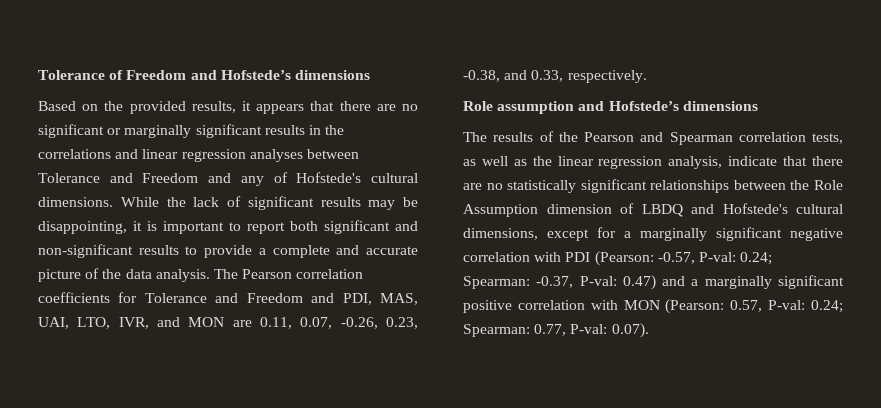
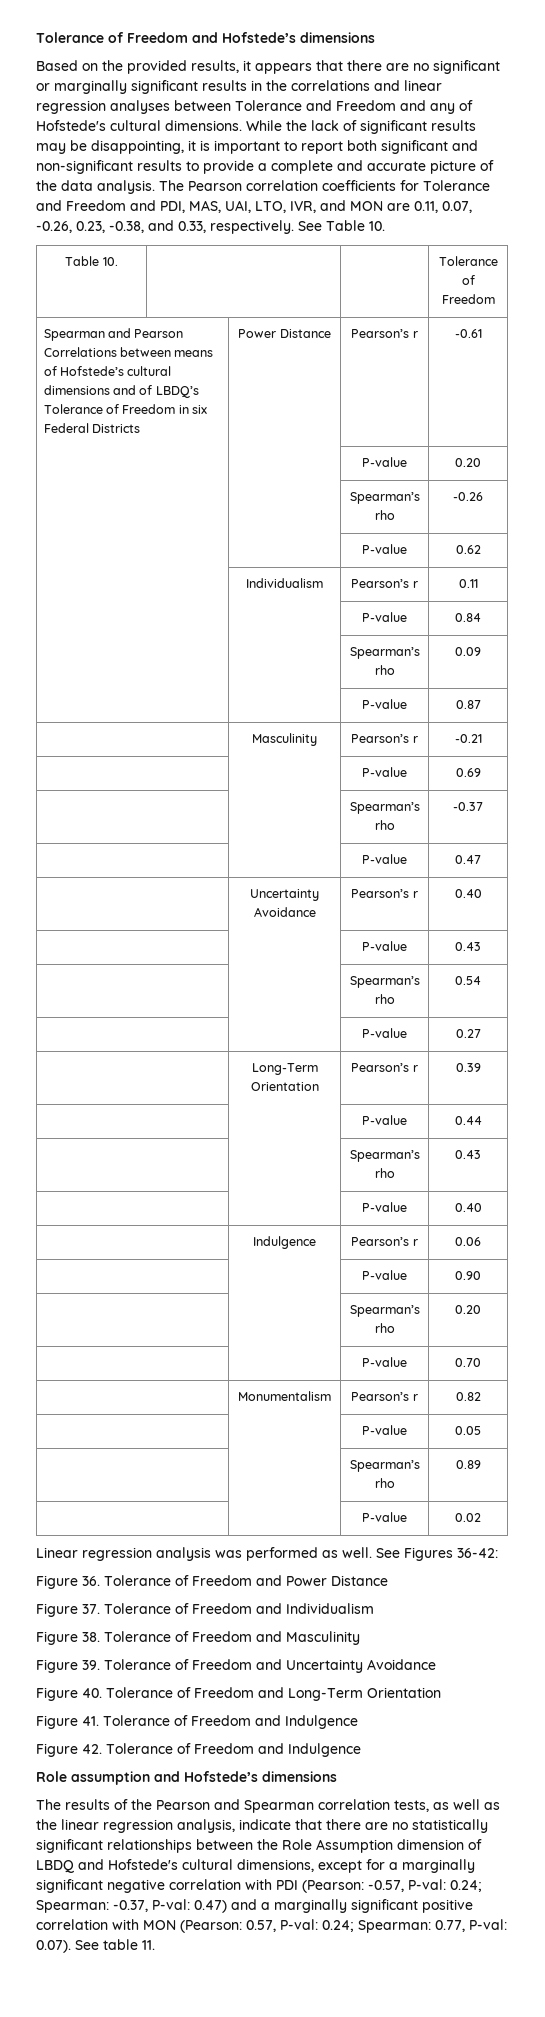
(647, 76) none -> [298,220,385,231] [65,256,118,266] [438,256,498,266] [461,275,475,285] [441,294,495,304] [43,328,184,341] [43,347,214,357] [43,366,172,376] [43,385,199,398] [43,404,208,414] [43,423,141,433] [238,329,331,338] [351,329,418,338] [454,329,482,338] [361,457,407,467] [454,458,481,467] [349,492,420,504] [374,510,395,520] [452,492,483,501] [361,544,407,554] [455,545,481,554] [246,578,323,588] [351,579,418,588] [458,579,478,588] [361,612,407,622] [454,613,481,622] [349,647,420,659] [374,665,395,675] [454,647,481,656] [361,699,407,709] [455,700,481,709] [252,733,317,746] [351,734,418,743] [454,734,482,743] [361,767,407,777] [455,768,481,777] [349,802,420,814] [374,820,395,830] [452,802,483,811] [361,854,407,864] [454,855,481,864] [250,889,319,901] [253,907,316,917] [351,889,418,898] [454,889,482,898] [361,941,407,951] [454,942,481,951] [349,976,420,988] [374,994,395,1004] [454,976,481,985] [361,1028,407,1038] [455,1029,481,1038] [251,1063,318,1075] [250,1082,319,1091] [351,1063,418,1072] [455,1063,481,1072] [361,1115,407,1125] [454,1116,482,1125] [349,1150,420,1162] [374,1168,395,1178] [454,1150,481,1159] [361,1202,407,1212] [454,1203,482,1212] [253,1236,316,1249] [351,1237,418,1246] [454,1237,481,1246] [361,1270,407,1280] [454,1271,481,1280] [349,1305,420,1317] [374,1323,395,1333] [454,1305,481,1314] [361,1357,407,1367] [454,1358,481,1367] [238,1391,331,1401] [351,1392,418,1401] [455,1392,481,1401] [361,1425,407,1435] [454,1426,481,1435] [349,1460,420,1472] [374,1478,395,1488] [455,1460,481,1469] [361,1512,407,1522] [454,1513,481,1522] [36,1547,498,1561] [36,1575,388,1589] [36,1603,374,1617] [36,1631,360,1645] [36,1659,436,1673] [36,1687,441,1701] [36,1715,358,1729] [36,1743,361,1757] See Table 10. // Table 10. | | | Tolerance of Freedom // Spearman and Pearson Correlations between means of Hofstede’s cultural dimensions and of LBDQ’s Tolerance of Freedom in six Federal Districts | Power Distance | Pearson’s r | -0.61 // | | P-value | 0.20 // | | Spearman’s rho | -0.26 // | | P-value | 0.62 // | Individualism | Pearson’s r | 0.11 // | | P-value | 0.84 // | | Spearman’s rho | 0.09 // | | P-value | 0.87 // | Masculinity | Pearson’s r | -0.21 // | | P-value | 0.69 // | | Spearman’s rho | -0.37 // | | P-value | 0.47 // | Uncertainty Avoidance | Pearson’s r | 0.40 // | | P-value | 0.43 // | | Spearman’s rho | 0.54 // | | P-value | 0.27 // | Long-Term Orientation | Pearson’s r | 0.39 // | | P-value | 0.44 // | | Spearman’s rho | 0.43 // | | P-value | 0.40 // | Indulgence | Pearson’s r | 0.06 // | | P-value | 0.90 // | | Spearman’s rho | 0.20 // | | P-value | 0.70 // | Monumentalism | Pearson’s r | 0.82 // | | P-value | 0.05 // | | Spearman’s rho | 0.89 // | | P-value | 0.02 // Linear regression analysis was performed as well. See Figures 36-42: // Figure 36. Tolerance of Freedom and Power Distance // Figure 37. Tolerance of Freedom and Individualism // Figure 38. Tolerance of Freedom and Masculinity // Figure 39. Tolerance of Freedom and Uncertainty Avoidance // Figure 40. Tolerance of Freedom and Long-Term Orientation // Figure 41. Tolerance of Freedom and Indulgence // Figure 42. Tolerance of Freedom and Indulgence
(649, 330) none -> [75,1939,155,1950] See table 11.

